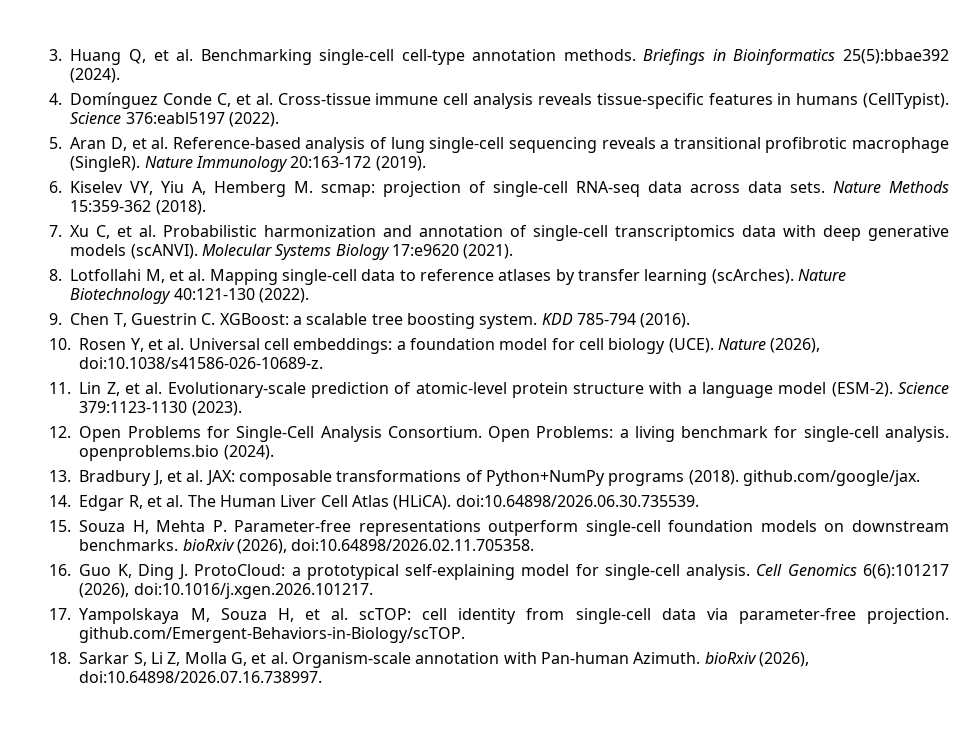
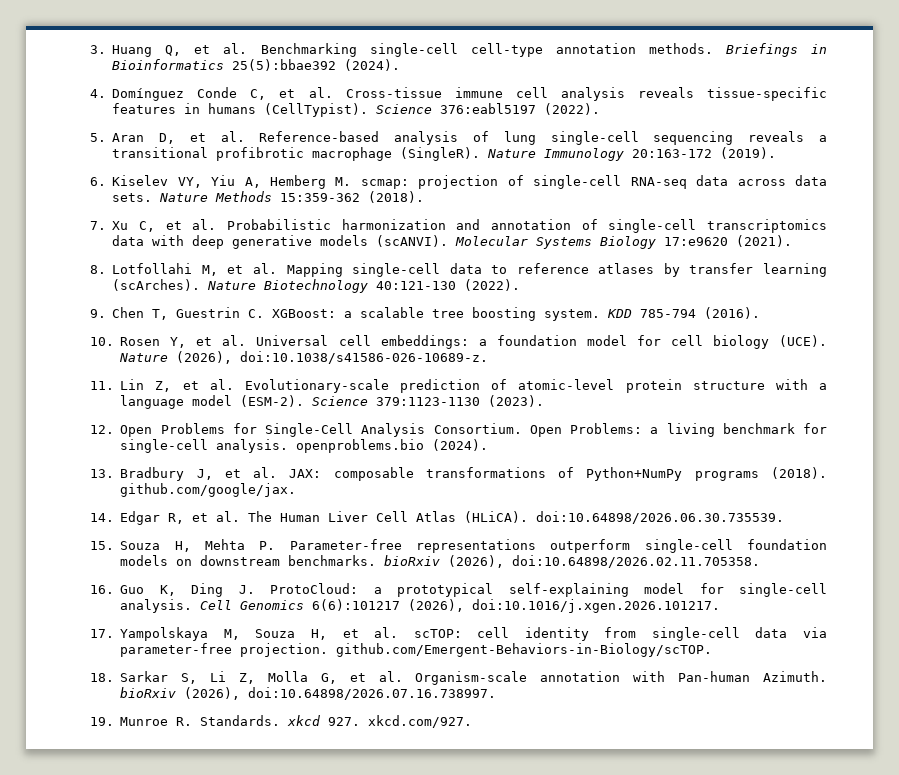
(323, 677) none -> [89,715,473,728] // 19. Munroe R. Standards. xkcd 927. xkcd.com/927.

